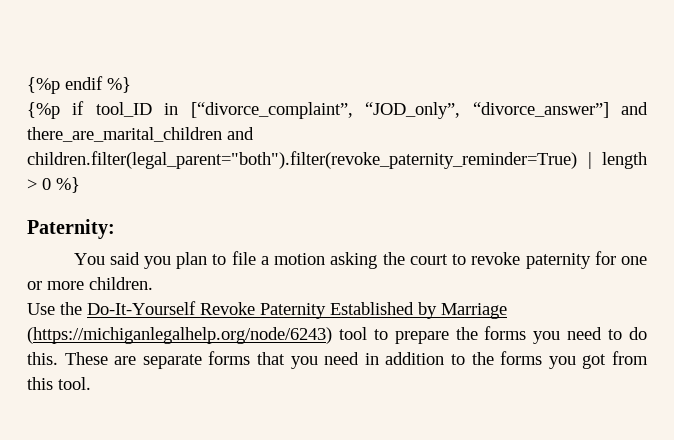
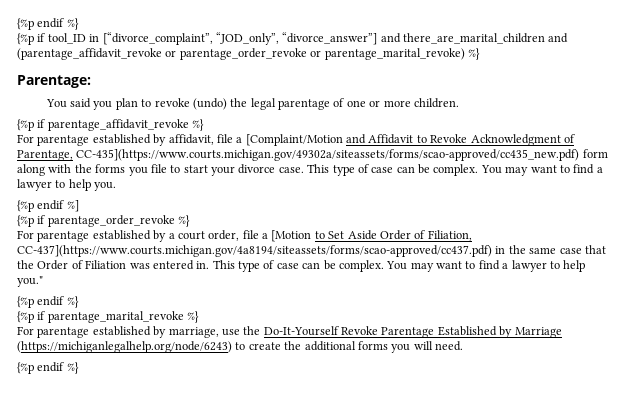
[27,151,647,169] [27,177,80,193] [27,219,115,239] children.filter(legal_parent="both").filter(revoke_paternity_reminder=True) | length > 0 %} // Paternity: -> [17,48,480,60] [17,75,91,88] (parentage_affidavit_revoke or parentage_order_revoke or parentage_marital_revoke) %} // Parentage:
[231,251,647,269] [27,277,153,290] [27,303,55,315] file a motion asking the court to revoke paternity for one or more children. // Use -> [154,98,459,110] [17,119,205,131] [17,134,575,146] [17,149,608,161] [17,164,603,176] [17,179,117,191] [17,200,79,212] [17,215,191,227] [17,230,472,242] [17,245,606,257] [17,260,586,272] [17,276,43,287] [17,296,79,308] [17,311,200,323] [17,326,240,338] revoke (undo) the legal parentage of one or more children. // {%p if parentage_affidavit_revoke %} // For parentage established by affidavit, file a [Complaint/Motion and Affidavit to Revoke Acknowledgment of Parentage, CC-435](https://www.courts.michigan.gov/49302a/siteassets/forms/scao-approved/cc435_new.pdf) form along with the forms you file to start your divorce case. This type of case can be complex. You may want to find a lawyer to help you. // {%p endif %] // {%p if parentage_order_revoke %} // For parentage established by a court order, file a [Motion to Set Aside Order of Filiation, CC-437](https://www.courts.michigan.gov/4a8194/siteassets/forms/scao-approved/cc437.pdf) in the same case that the Order of Filiation was entered in. This type of case can be complex. You may want to find a lawyer to help you." // {%p endif %} // {%p if parentage_marital_revoke %} // For parentage established by marriage, use
[260,303,326,319] Paternity -> [381,327,435,338] Parentage
[338,326,648,344] [27,351,649,369] [27,377,91,390] tool to prepare the forms you need to do this. These are separate forms that you need in addition to the forms you got from this tool. -> [235,341,463,353] [17,362,79,374] to create the additional forms you will need. // {%p endif %}

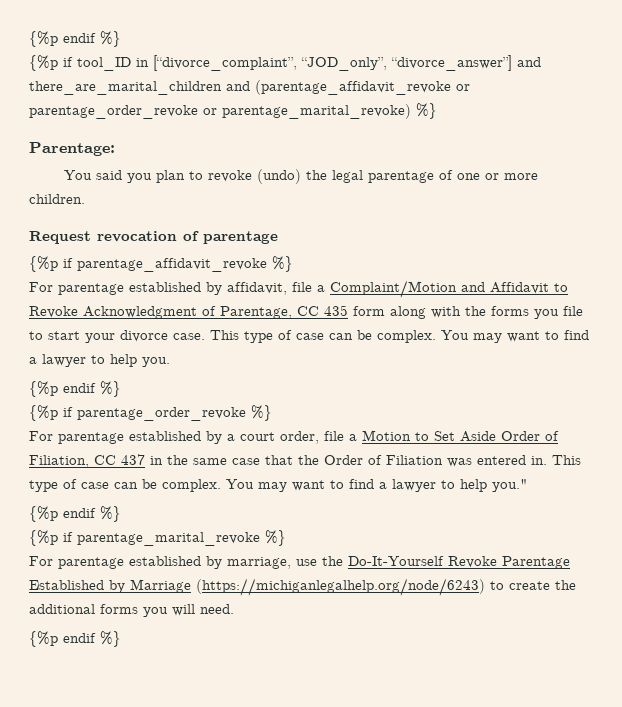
(459, 103) none -> [29,231,278,244] // Request revocation of parentage
[245,134,343,146] [Complaint/Motion -> [330,280,457,298] Complaint/Motion
[76,149,580,161] CC-435](https://www.courts.michigan.gov/49302a/siteassets/forms/scao-approved/cc435_new.pdf) -> [297,305,348,316] CC 435
[66,200,79,212] %] -> [100,381,121,397] %}
[271,230,312,242] [Motion -> [362,430,411,441] Motion
[17,245,492,257] CC-437](https://www.courts.michigan.gov/4a8194/siteassets/forms/scao-approved/cc437.pdf) -> [94,454,145,465] CC 437

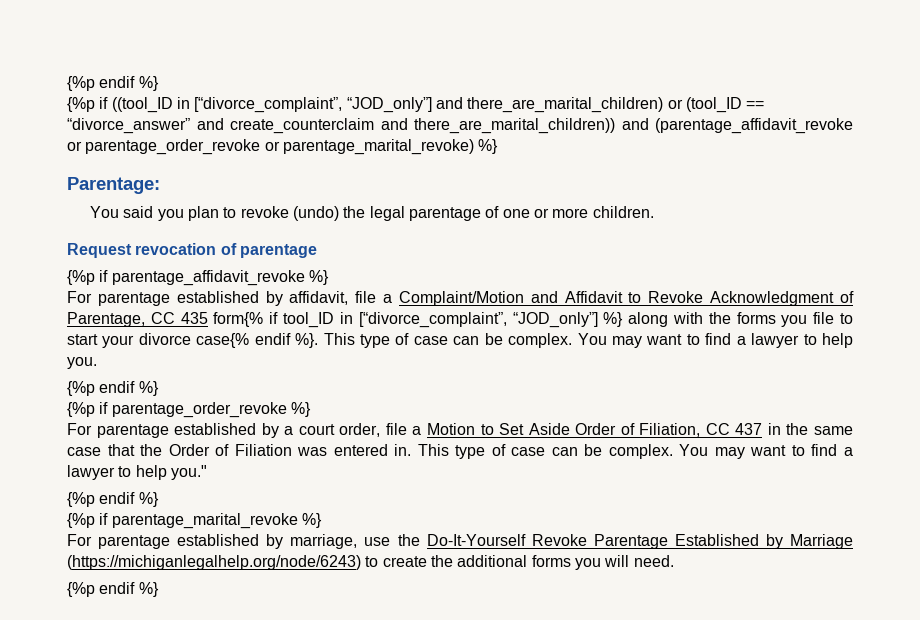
[29,31,121,47] [29,55,541,71] [29,81,222,95] {%p endif %} // {%p if tool_ID in [“divorce_complaint”, “JOD_only”, “divorce_answer”] and there_are_marital_children -> [67,76,159,91] [67,97,765,113] [67,118,615,134] {%p endif %} // {%p if ((tool_ID in [“divorce_complaint”, “JOD_only”] and there_are_marital_children) or (tool_ID == “divorce_answer” and create_counterclaim and there_are_marital_children))
[353,306,385,316] form -> [213,312,624,328] form{% if tool_ID in [“divorce_complaint”, “JOD_only”] %}
[173,333,205,340] case. -> [196,333,319,348] case{% endif %}.

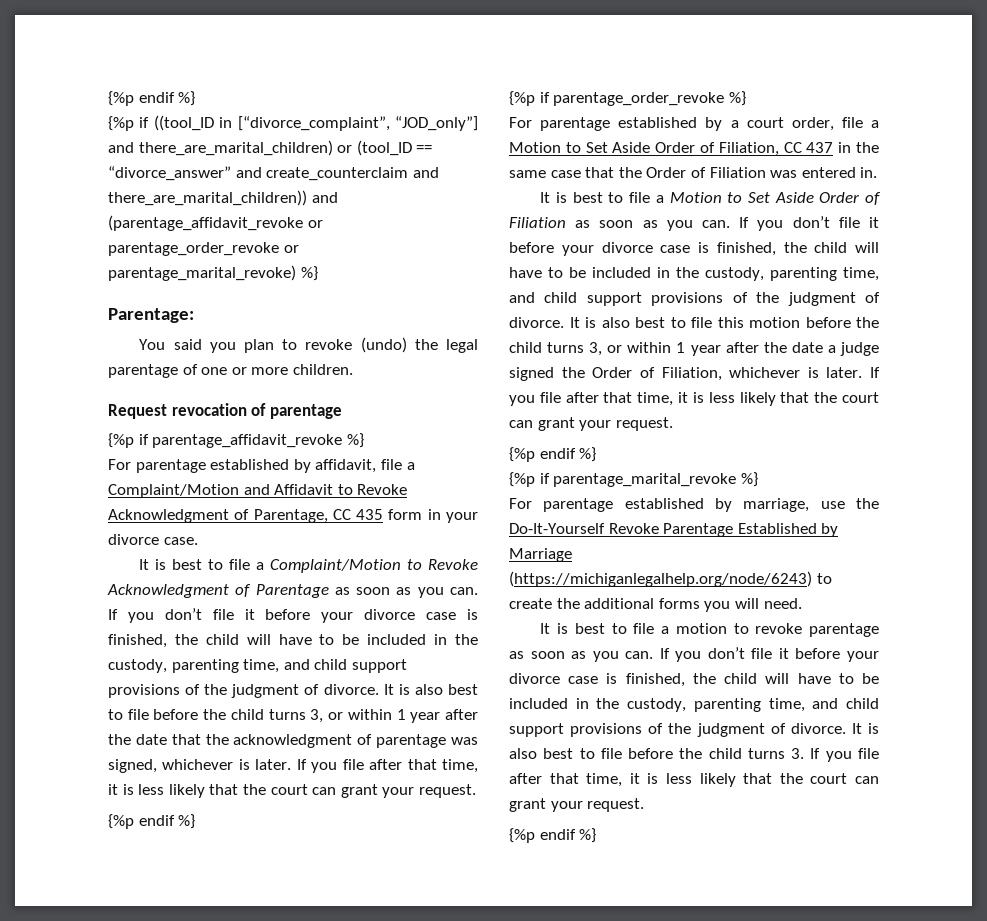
[213,312,853,328] [67,333,854,348] [67,357,97,369] form{% if tool_ID in [“divorce_complaint”, “JOD_only”] %} along with the forms you file to start your divorce case{% endif %}. This type of case can be complex. You may want to find a lawyer to help you. -> [388,509,478,523] [108,534,198,545] [139,559,478,573] [107,584,478,598] [108,608,479,623] [108,634,479,648] [108,659,407,673] [108,684,478,698] [108,709,478,723] [108,734,478,748] [108,759,479,773] [108,784,476,798] form in your divorce case. // It is best to file a Complaint/Motion to Revoke Acknowledgment of Parentage as soon as you can. If you don’t file it before your divorce case is finished, the child will have to be included in the custody, parenting time, and child support provisions of the judgment of divorce. It is also best to file before the child turns 3, or within 1 year after the date that the acknowledgment of parentage was signed, whichever is later. If you file after that time, it is less likely that the court can grant your request.
[417,444,853,459] [67,465,207,480] This type of case can be complex. You may want to find a lawyer to help you." -> [540,192,881,205] [509,216,879,231] [509,242,879,256] [509,267,879,281] [509,292,880,306] [509,317,879,328] [509,342,879,356] [509,367,880,381] [509,392,879,406] [509,417,673,431] // It is best to file a Motion to Set Aside Order of Filiation as soon as you can. If you don’t file it before your divorce case is finished, the child will have to be included in the custody, parenting time, and child support provisions of the judgment of divorce. It is also best to file this motion before the child turns 3, or within 1 year after the date a judge signed the Order of Filiation, whichever is later. If you file after that time, it is less likely that the court can grant your request.
(674, 561) none -> [540,623,879,637] [509,647,879,662] [509,673,879,687] [509,698,879,712] [509,723,879,737] [509,748,879,762] [509,773,879,787] [509,798,645,812] // It is best to file a motion to revoke parentage as soon as you can. If you don’t file it before your divorce case is finished, the child will have to be included in the custody, parenting time, and child support provisions of the judgment of divorce. It is also best to file before the child turns 3. If you file after that time, it is less likely that the court can grant your request.

